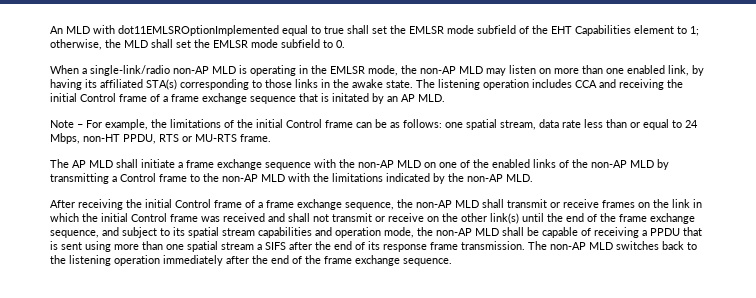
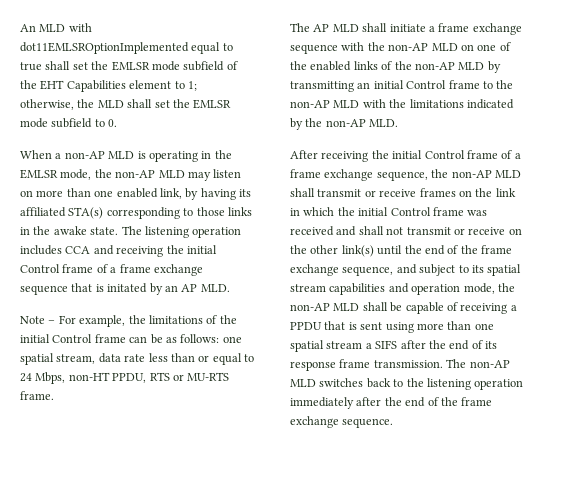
[90,65,170,76] single-link/radio -> (62, 156) none
[112,176,117,182] a -> [357,80,404,89] an initial

